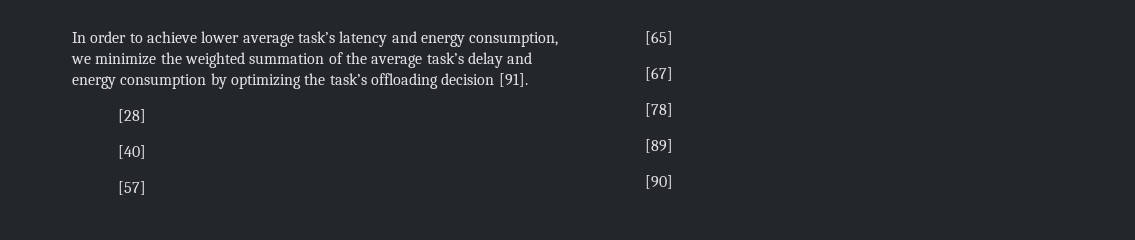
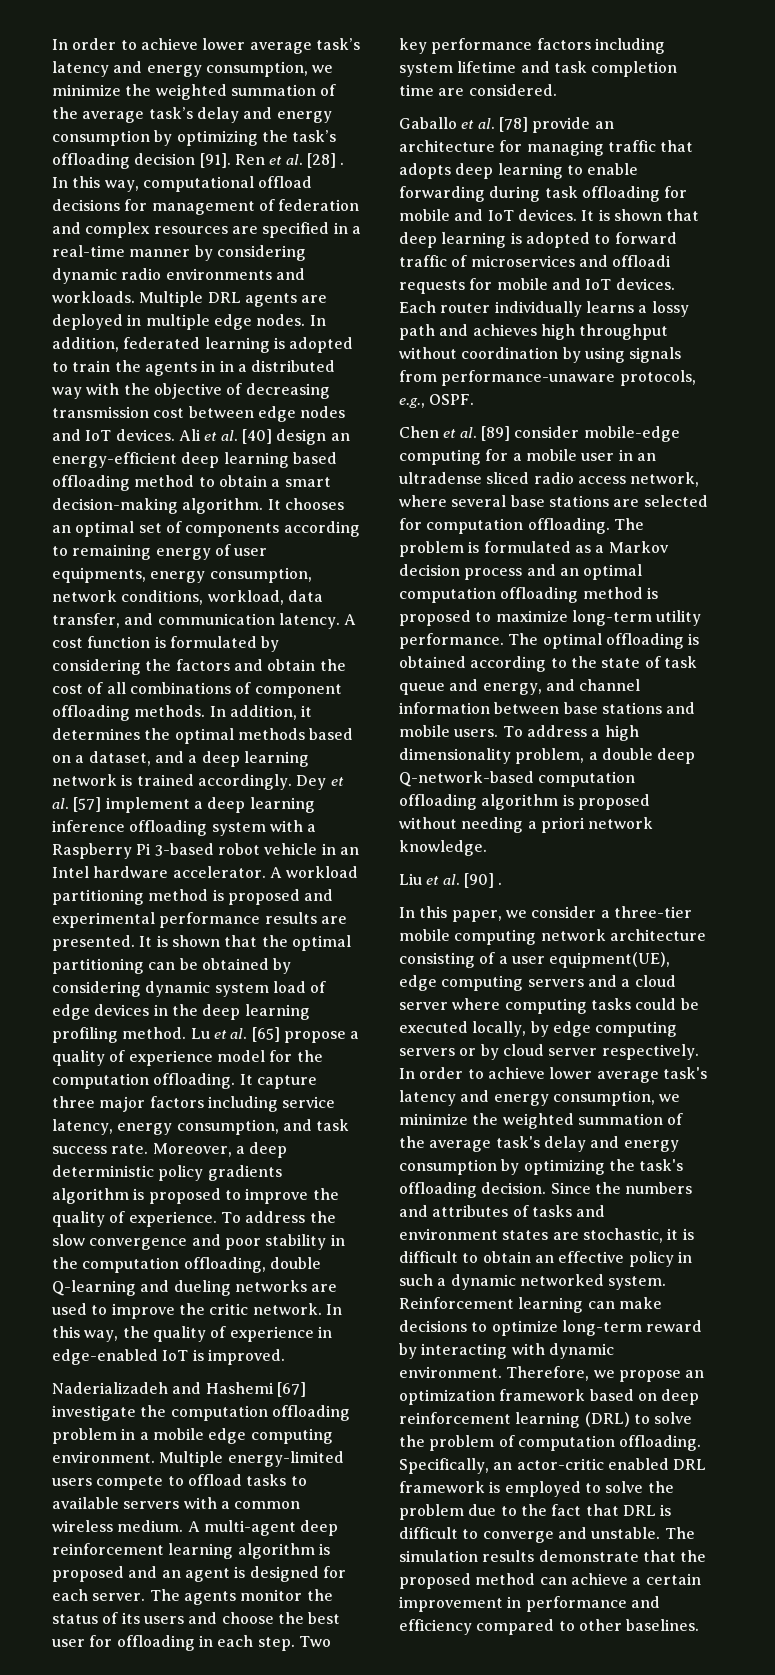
[118,109,147,123] [118,145,147,159] [118,181,147,195] [645,31,674,45] [645,67,674,81] [645,103,674,117] [645,139,674,153] [645,175,674,189] // [28] // [40] // [57] // [65] // [67] // [78] // [89] // [90] -> [234,153,345,168] [52,176,313,192] [52,199,360,215] [52,222,361,238] [52,245,306,261] [52,268,305,284] [52,291,328,307] [52,314,326,330] [52,337,354,353] [52,360,336,376] [52,383,330,399] [52,406,346,422] [52,429,350,445] [52,452,337,468] [52,475,331,491] [52,498,344,514] [52,521,360,537] [52,544,268,560] [52,567,312,583] [52,590,323,605] [52,613,357,629] [52,636,280,652] [52,659,346,675] [52,682,342,698] [52,705,313,721] [52,728,354,744] [52,751,309,767] [52,774,344,790] [52,797,315,813] [52,820,317,836] [52,843,359,859] [52,866,359,878] [52,889,334,905] [52,912,347,928] [52,935,351,951] [52,958,292,974] [52,981,327,997] [52,1004,310,1020] [52,1027,360,1043] [52,1050,323,1066] [52,1073,317,1089] [52,1096,336,1112] [52,1119,350,1135] [52,1142,288,1158] [52,1165,282,1181] [52,1188,339,1204] [52,1211,336,1227] [52,1234,345,1250] [52,1257,321,1273] [52,1280,338,1296] [52,1303,342,1319] [52,1326,332,1342] [52,1349,285,1365] [52,1382,306,1397] [52,1405,350,1421] [52,1428,333,1444] [52,1451,344,1467] [52,1474,307,1490] [52,1497,301,1509] [52,1520,339,1536] [52,1543,330,1559] [52,1566,346,1582] [52,1589,333,1605] [52,1612,341,1624] [52,1635,331,1651] [399,38,665,54] [399,61,678,77] [399,84,557,96] [399,117,614,133] [399,140,694,156] [399,163,639,179] [399,186,688,202] [399,209,700,221] [399,232,677,248] [399,255,672,267] [399,278,675,294] [399,301,689,317] [399,324,669,340] [399,347,682,363] [399,370,696,386] [399,394,475,408] [399,426,680,442] [399,449,656,465] [399,472,700,487] [399,495,708,507] [399,518,644,534] [399,541,669,557] [399,564,643,580] [399,587,658,603] [399,610,702,626] [399,633,700,649] [399,656,697,672] [399,679,641,695] [399,702,696,714] [399,725,639,741] [399,748,696,764] [399,771,636,787] [399,794,650,810] [399,817,654,833] [399,840,487,856] [399,873,503,888] [399,906,692,922] [399,929,706,945] [399,952,671,968] [399,975,676,991] [399,998,699,1014] [399,1021,678,1037] [399,1044,699,1060] [399,1067,707,1083] [399,1090,681,1106] [399,1113,684,1129] [399,1136,679,1152] [399,1159,684,1175] [399,1182,693,1198] [399,1205,606,1217] [399,1228,694,1243] [399,1251,692,1267] [399,1274,667,1290] [399,1297,662,1313] [399,1320,703,1336] [399,1343,614,1359] [399,1366,705,1382] [399,1389,700,1405] [399,1412,693,1428] [399,1435,702,1451] [399,1458,707,1474] [399,1481,674,1497] [399,1504,672,1520] [399,1527,695,1543] [399,1550,707,1562] [399,1573,701,1589] [399,1596,660,1612] [399,1619,700,1635] Ren et al. [28] . In this way, computational offload decisions for management of federation and complex resources are specified in a real-time manner by considering dynamic radio environments and workloads. Multiple DRL agents are deployed in multiple edge nodes. In addition, federated learning is adopted to train the agents in in a distributed way with the objective of decreasing transmission cost between edge nodes and IoT devices. Ali et al. [40] design an energy-efficient deep learning based offloading method to obtain a smart decision-making algorithm. It chooses an optimal set of components according to remaining energy of user equipments, energy consumption, network conditions, workload, data transfer, and communication latency. A cost function is formulated by considering the factors and obtain the cost of all combinations of component offloading methods. In addition, it determines the optimal methods based on a dataset, and a deep learning network is trained accordingly. Dey et al. [57] implement a deep learning inference offloading system with a Raspberry Pi 3-based robot vehicle in an Intel hardware accelerator. A workload partitioning method is proposed and experimental performance results are presented. It is shown that the optimal partitioning can be obtained by considering dynamic system load of edge devices in the deep learning profiling method. Lu et al. [65] propose a quality of experience model for the computation offloading. It capture three major factors including service latency, energy consumption, and task success rate. Moreover, a deep deterministic policy gradients algorithm is proposed to improve the quality of experience. To address the slow convergence and poor stability in the computation offloading, double Q-learning and dueling networks are used to improve the critic network. In this way, the quality of experience in edge-enabled IoT is improved. // Naderializadeh and Hashemi [67] investigate the computation offloading problem in a mobile edge computing environment. Multiple energy-limited users compete to offload tasks to available servers with a common wireless medium. A multi-agent deep reinforcement learning algorithm is proposed and an agent is designed for each server. The agents monitor the status of its users and choose the best user for offloading in each step. Two key performance factors including system lifetime and task completion time are considered. // Gaballo et al. [78] provide an architecture for managing traffic that adopts deep learning to enable forwarding during task offloading for mobile and IoT devices. It is shown that deep learning is adopted to forward traffic of microservices and offloadi requests for mobile and IoT devices. Each router individually learns a lossy path and achieves high throughput without coordination by using signals from performance-unaware protocols, e.g., OSPF. // Chen et al. [89] consider mobile-edge computing for a mobile user in an ultradense sliced radio access network, where several base stations are selected for computation offloading. The problem is formulated as a Markov decision process and an optimal computation offloading method is proposed to maximize long-term utility performance. The optimal offloading is obtained according to the state of task queue and energy, and channel information between base stations and mobile users. To address a high dimensionality problem, a double deep Q-network-based computation offloading algorithm is proposed without needing a priori network knowledge. // Liu et al. [90] . // In this paper, we consider a three-tier mobile computing network architecture consisting of a user equipment(UE), edge computing servers and a cloud server where computing tasks could be executed locally, by edge computing servers or by cloud server respectively. In order to achieve lower average task's latency and energy consumption, we minimize the weighted summation of the average task's delay and energy consumption by optimizing the task's offloading decision. Since the numbers and attributes of tasks and environment states are stochastic, it is difficult to obtain an effective policy in such a dynamic networked system. Reinforcement learning can make decisions to optimize long-term reward by interacting with dynamic environment. Therefore, we propose an optimization framework based on deep reinforcement learning (DRL) to solve the problem of computation offloading. Specifically, an actor-critic enabled DRL framework is employed to solve the problem due to the fact that DRL is difficult to converge and unstable. The simulation results demonstrate that the proposed method can achieve a certain improvement in performance and efficiency compared to other baselines.

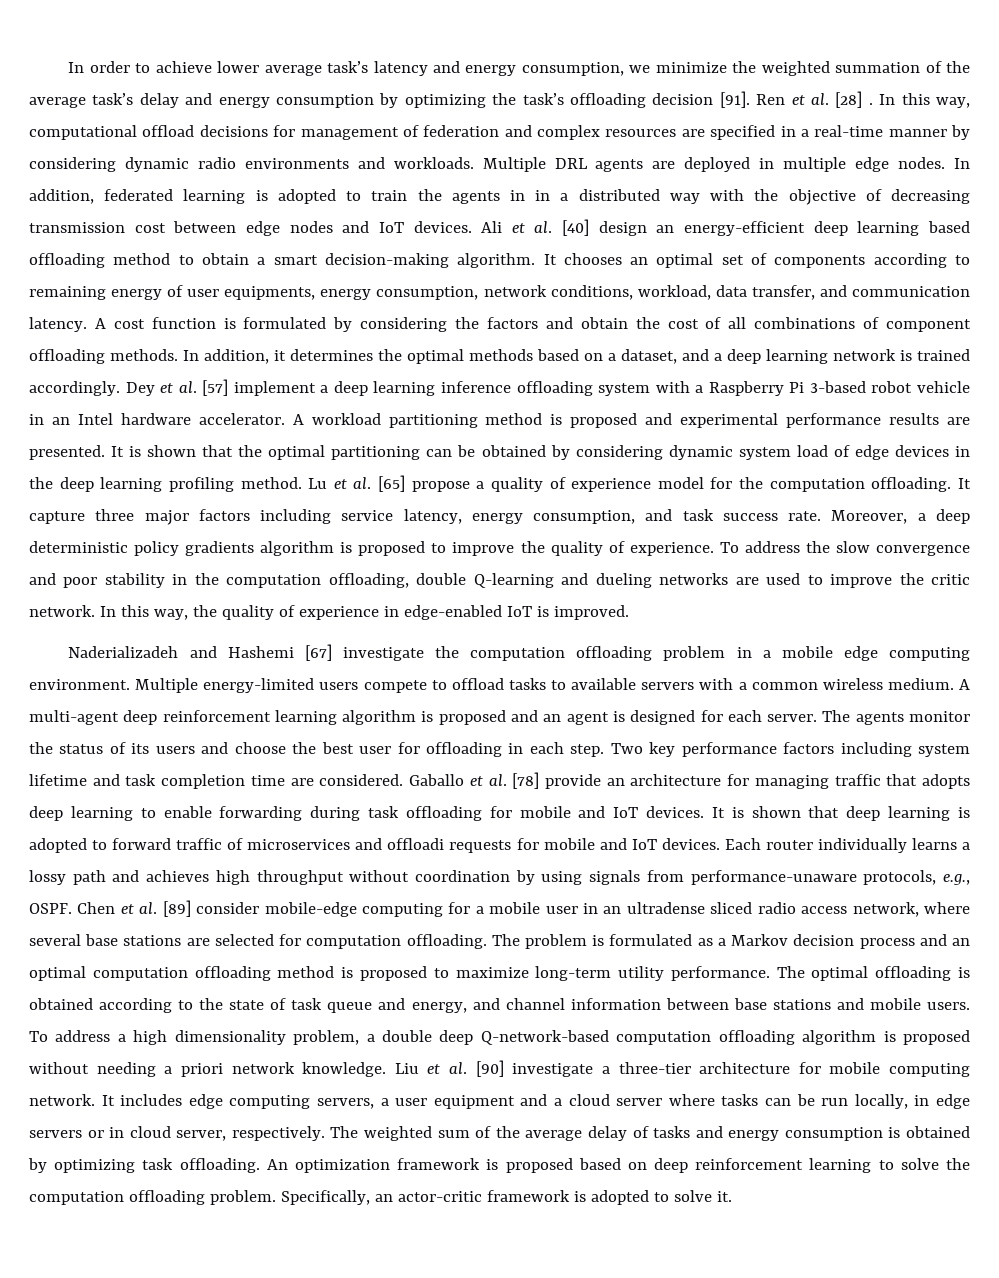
(557, 90) // -> (404, 780) none
(475, 399) // -> (72, 908) none
(487, 848) // -> (387, 1069) none
[498,882,503,885] [399,906,692,922] [399,929,706,945] [399,952,671,968] [399,975,584,991] . // In this paper, we consider a three-tier mobile computing network architecture consisting of a user equipment(UE), edge computing servers -> [512,1062,970,1077] [29,1094,515,1109] investigate a three-tier architecture for mobile computing network. It includes edge computing servers, a user equipment
[504,998,699,1014] [399,1021,678,1037] [399,1044,699,1060] [399,1067,707,1083] [399,1090,681,1106] [399,1113,684,1129] [399,1136,679,1152] [399,1159,684,1175] [399,1182,693,1198] [399,1205,606,1217] [399,1228,694,1243] [399,1251,692,1267] [399,1274,667,1290] [399,1297,662,1313] [399,1320,703,1336] [399,1343,614,1359] [399,1366,705,1382] [399,1389,586,1405] computing tasks could be executed locally, by edge computing servers or by cloud server respectively. In order to achieve lower average task's latency and energy consumption, we minimize the weighted summation of the average task's delay and energy consumption by optimizing the task's offloading decision. Since the numbers and attributes of tasks and environment states are stochastic, it is difficult to obtain an effective policy in such a dynamic networked system. Reinforcement learning can make decisions to optimize long-term reward by interacting with dynamic environment. Therefore, we propose an optimization framework -> [721,1094,971,1109] [29,1126,970,1141] [28,1158,573,1173] tasks can be run locally, in edge servers or in cloud server, respectively. The weighted sum of the average delay of tasks and energy consumption is obtained by optimizing task offloading. An optimization framework is proposed
[584,1412,693,1427] [399,1435,702,1451] (DRL) to solve the problem of computation offloading. -> [878,1158,970,1170] [29,1190,276,1205] to solve the computation offloading problem.
[607,1458,707,1470] [399,1481,674,1497] [399,1504,672,1520] [399,1527,695,1543] [399,1550,707,1562] [399,1573,701,1589] [399,1596,660,1612] [399,1619,700,1635] enabled DRL framework is employed to solve the problem due to the fact that DRL is difficult to converge and unstable. The simulation results demonstrate that the proposed method can achieve a certain improvement in performance and efficiency compared to other baselines. -> [486,1190,732,1205] framework is adopted to solve it.

